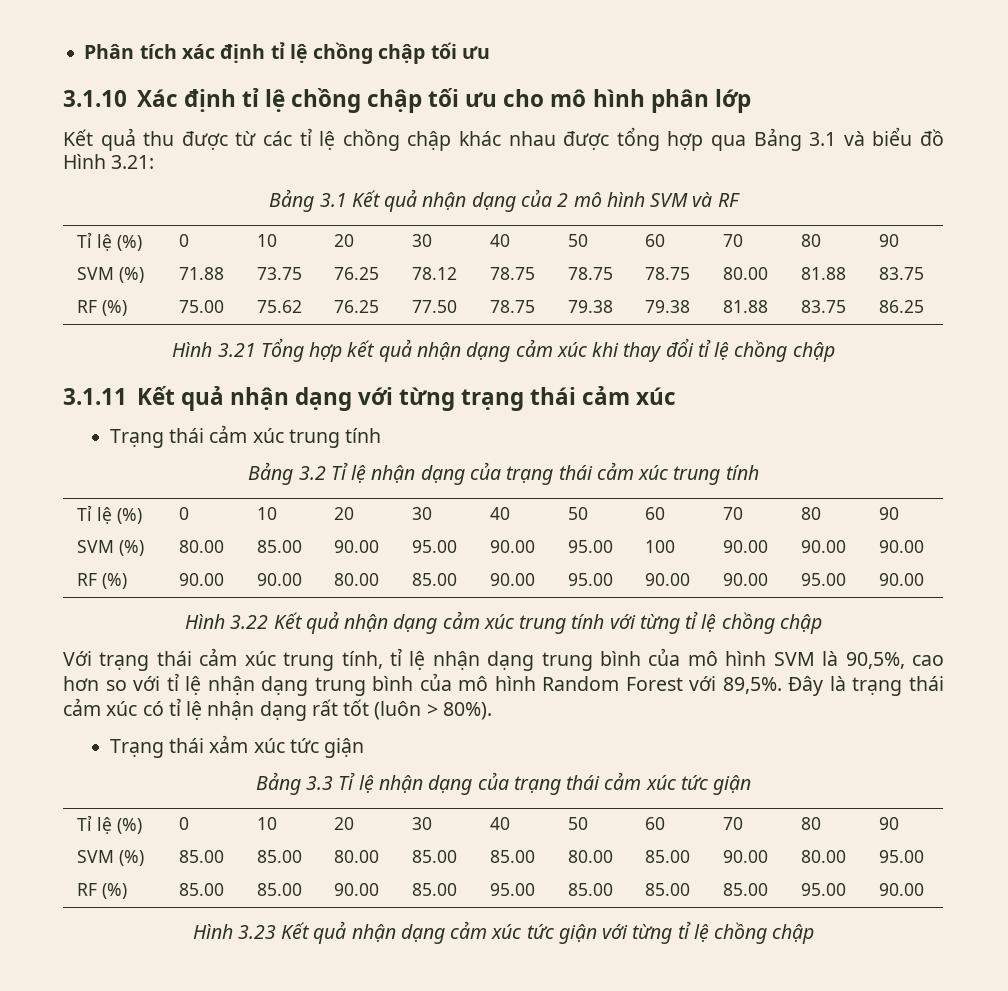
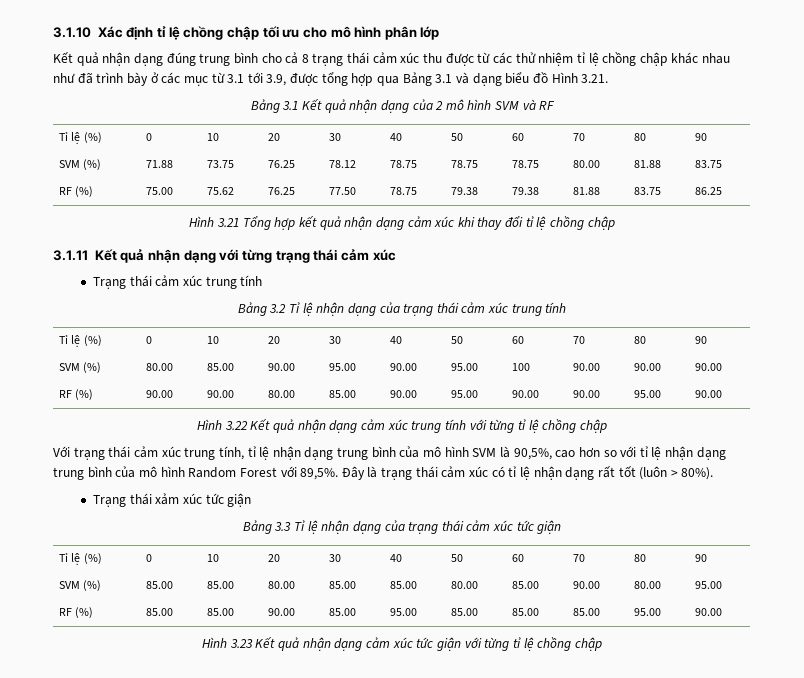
[84,42,490,64] Phân tích xác định tỉ lệ chồng chập tối ưu // -> (53, 32) none
(136, 139) none -> [102,52,420,66] nhận dạng đúng trung bình cho cả 8 trạng thái cảm xúc
(292, 138) none -> [515,52,574,66] thử nhiệm
(556, 138) none -> [53,72,287,86] như đã trình bày ở các mục từ 3.1 tới 3.9,
(865, 138) none -> [472,73,502,86] dạng
[111,155,155,169] 3.21: -> [581,74,609,83] 3.21.

